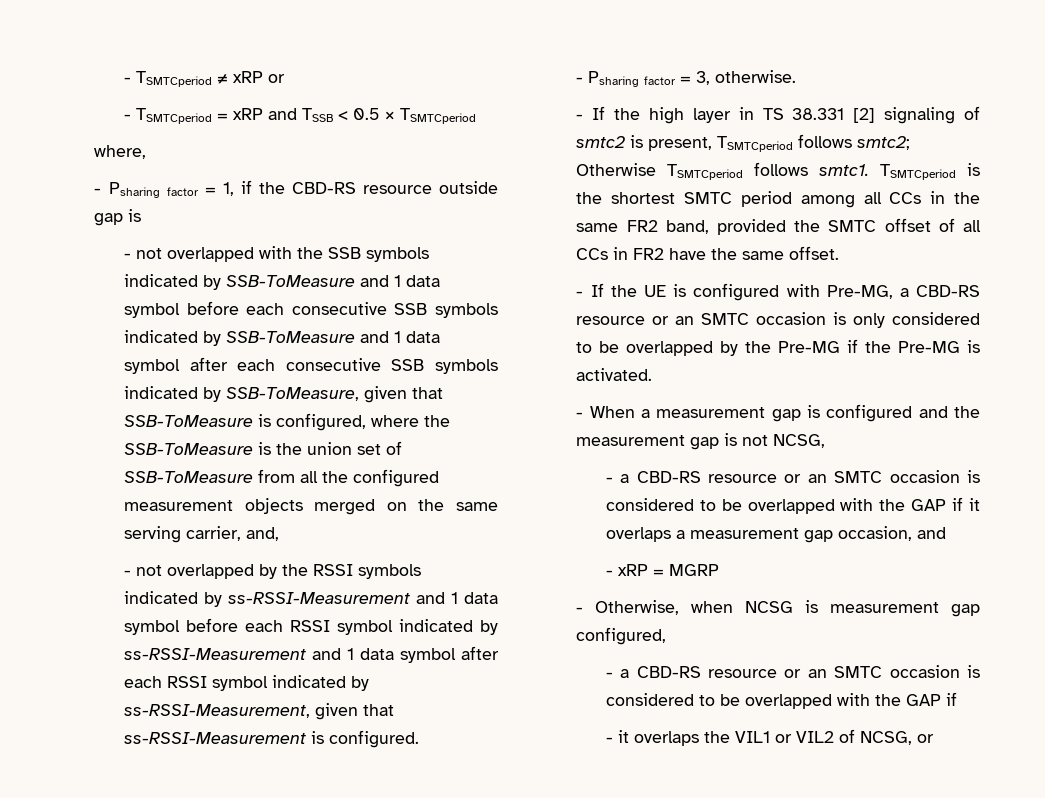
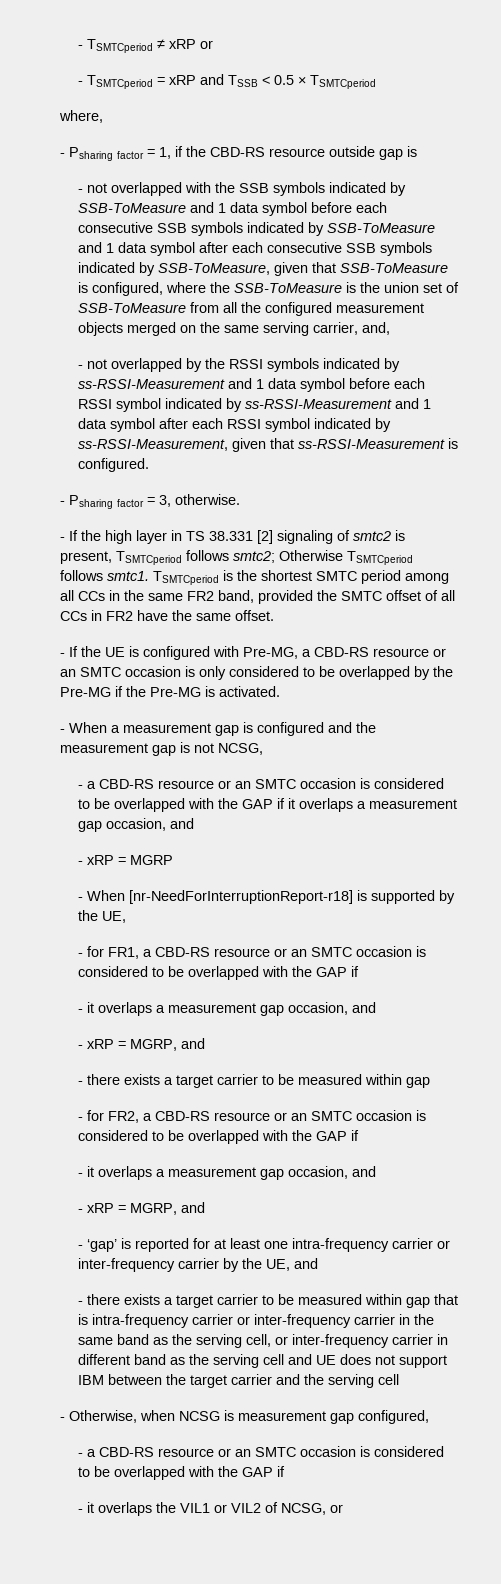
(719, 570) none -> [77,890,455,904] [77,910,126,923] [77,946,426,959] [77,966,359,980] [77,1002,376,1016] [77,1038,205,1051] [77,1074,430,1088] [77,1110,426,1123] [77,1130,359,1144] [77,1166,376,1180] [77,1202,205,1215] [77,1238,450,1252] [77,1258,318,1272] [77,1294,458,1308] [77,1314,434,1328] [77,1334,448,1348] [77,1354,447,1368] [77,1374,399,1388] // - When [nr-NeedForInterruptionReport-r18] is supported by the UE, // - for FR1, a CBD-RS resource or an SMTC occasion is considered to be overlapped with the GAP if // - it overlaps a measurement gap occasion, and // - xRP = MGRP, and // - there exists a target carrier to be measured within gap // - for FR2, a CBD-RS resource or an SMTC occasion is considered to be overlapped with the GAP if // - it overlaps a measurement gap occasion, and // - xRP = MGRP, and // - ‘gap’ is reported for at least one intra-frequency carrier or inter-frequency carrier by the UE, and // - there exists a target carrier to be measured within gap that is intra-frequency carrier or inter-frequency carrier in the same band as the serving cell, or inter-frequency carrier in different band as the serving cell and UE does not support IBM between the target carrier and the serving cell

